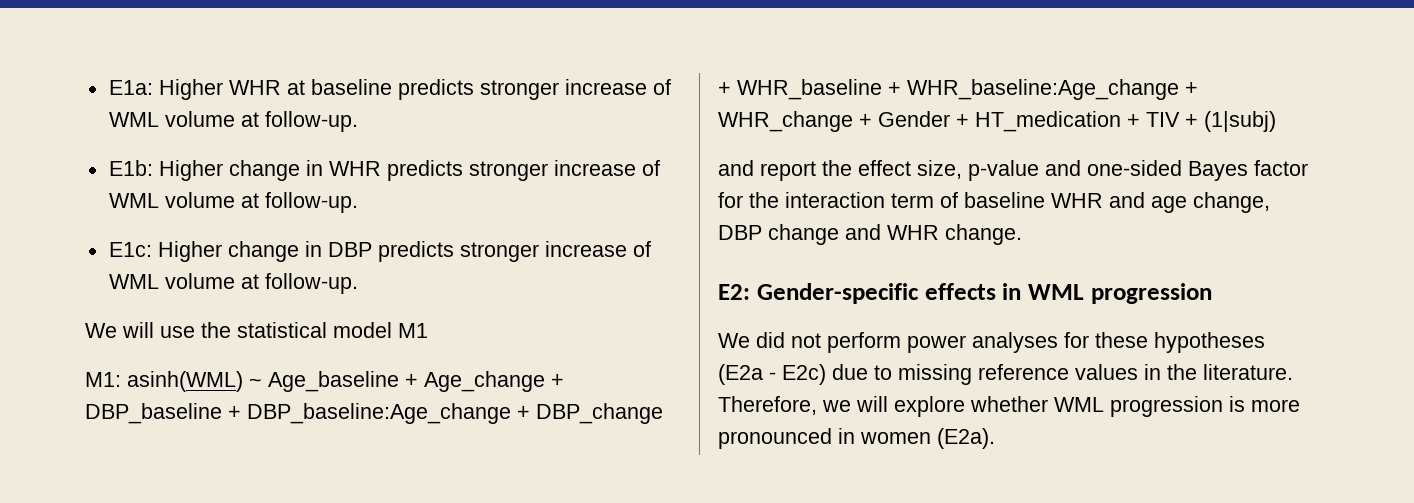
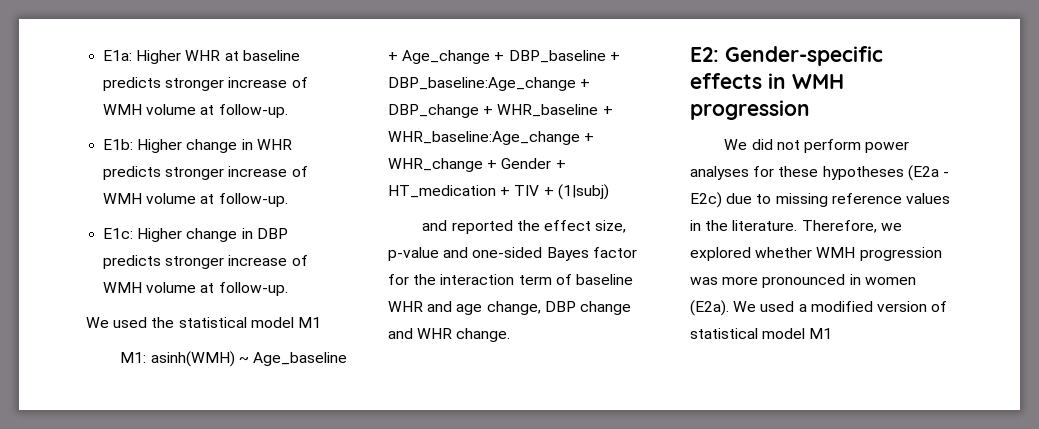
[108,112,159,127] WML -> [103,104,143,115] WMH
[108,193,159,208] WML -> [103,193,143,204] WMH
[108,274,159,289] WML -> [103,282,143,293] WMH
[122,322,195,338] will use -> [113,317,148,328] used
[127,371,243,392] asinh(WML) -> [150,351,235,367] asinh(WMH)
[760,161,816,181] report -> [451,220,513,234] reported
[1028,284,1084,300] WML -> [792,74,844,89] WMH
[856,396,1245,417] will explore whether WML progression is -> [690,247,942,261] [690,277,718,285] explored whether WMH progression was
(995, 438) none -> [733,301,948,312] [690,328,833,339] We used a modified version of statistical model M1

